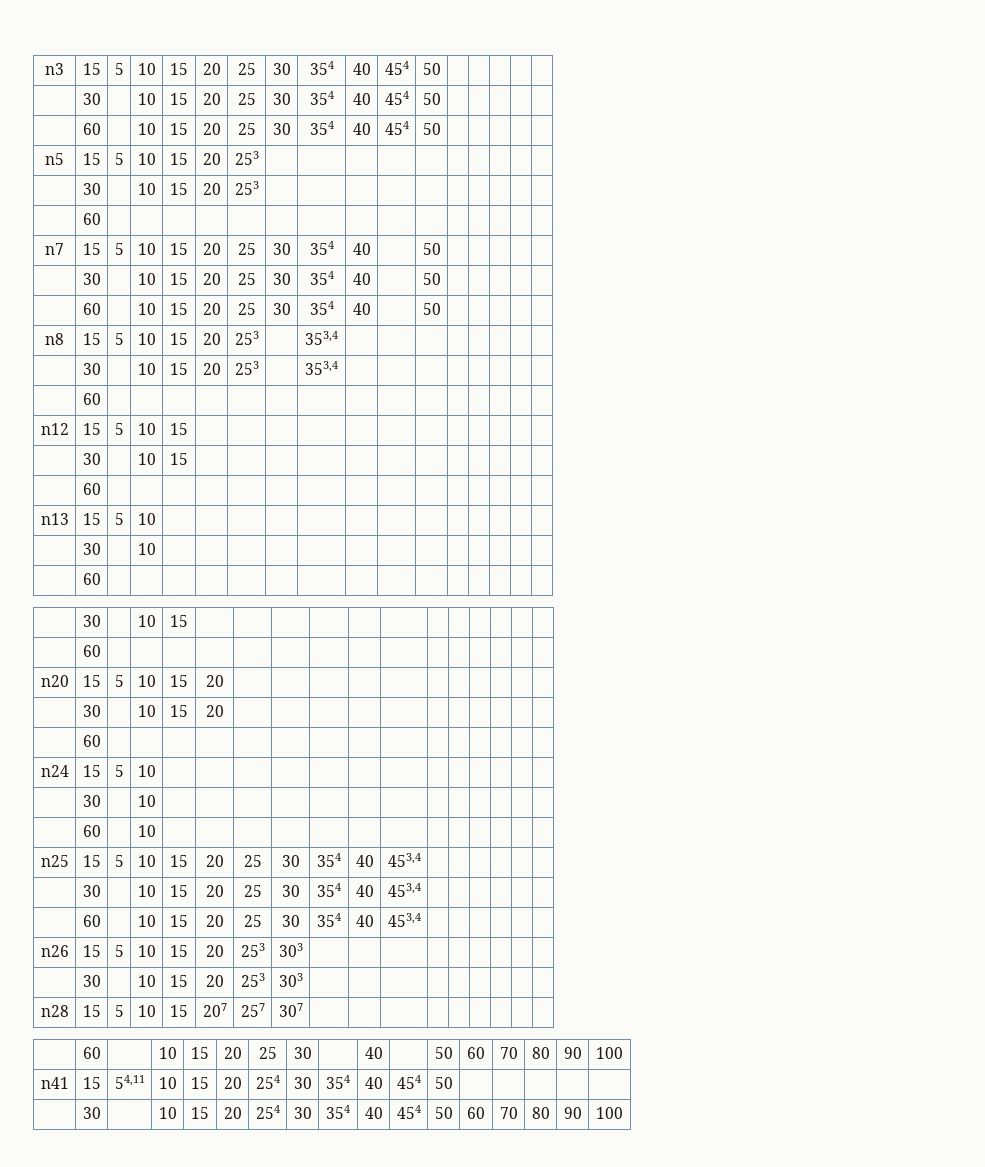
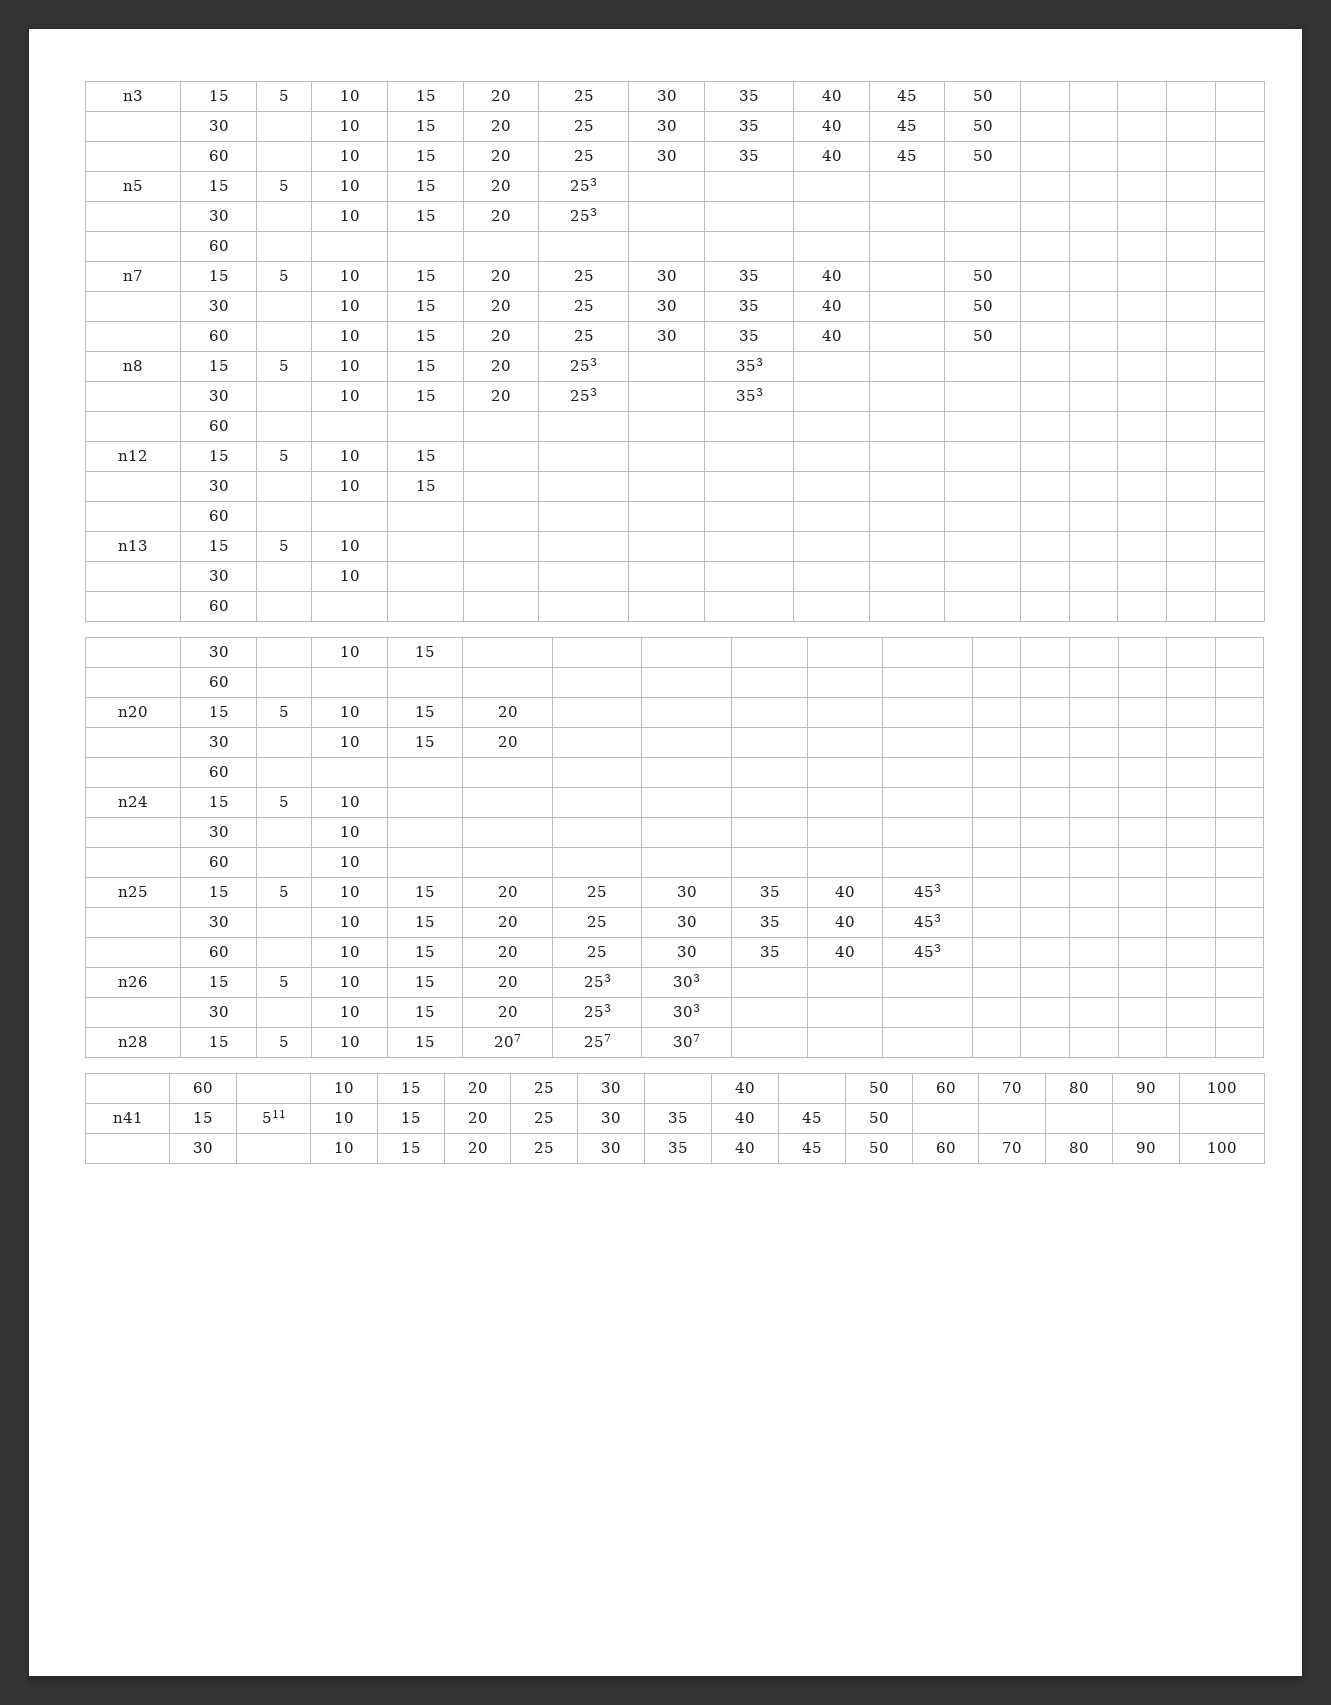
[309,61,334,75] [352,63,371,75] [384,61,409,75] [422,63,441,75] [82,93,101,105] [137,93,156,105] [170,93,188,105] [202,93,221,105] [237,93,256,105] [272,93,291,105] [309,91,334,105] [352,93,371,105] [384,91,409,105] [422,93,441,105] [82,123,101,135] [137,123,156,135] [170,123,188,135] [202,123,221,135] [237,123,256,135] [272,123,291,135] [309,121,334,135] [352,123,371,135] [384,121,409,135] 354 | 40 | 454 | 50 | | | | | // | 30 | | 10 | 15 | 20 | 25 | 30 | 354 | 40 | 454 | 50 | | | | | // | 60 | | 10 | 15 | 20 | 25 | 30 | 354 | 40 | 454 -> [739,90,759,101] [821,90,842,101] [897,90,917,101] [972,90,993,101] [208,120,229,131] [339,120,360,131] [415,120,436,131] [491,120,511,131] [573,120,594,131] [656,120,677,131] [739,120,759,131] [821,120,842,131] [897,120,917,131] [972,120,993,131] [208,150,229,161] [339,150,360,161] [415,150,436,161] [491,150,511,161] [573,150,594,161] [656,150,677,161] [739,150,759,161] [821,150,842,161] [897,150,917,161] 35 | 40 | 45 | 50 | | | | | // | 30 | | 10 | 15 | 20 | 25 | 30 | 35 | 40 | 45 | 50 | | | | | // | 60 | | 10 | 15 | 20 | 25 | 30 | 35 | 40 | 45
[309,241,334,255] 354 -> [739,270,759,281] 35
[309,271,334,285] 354 -> [739,300,759,311] 35
[309,301,334,315] 354 -> [739,330,759,341] 35
[305,331,338,345] [82,363,101,375] [137,363,156,375] [170,363,188,375] [202,363,221,375] [234,361,259,375] [305,361,338,375] 353,4 | | | | | | | | // | 30 | | 10 | 15 | 20 | 253 | | 353,4 -> [735,358,763,371] [208,390,229,401] [339,390,360,401] [415,390,436,401] [491,390,511,401] [570,388,597,401] [735,388,763,401] 353 | | | | | | | | // | 30 | | 10 | 15 | 20 | 253 | | 353
[317,853,341,867] [355,855,374,867] [387,853,421,867] [82,885,101,897] [137,885,156,897] [170,885,188,897] [205,885,224,897] [243,885,262,897] [281,885,300,897] [317,883,341,897] [355,885,374,897] [387,883,421,897] [82,915,101,927] [137,915,156,927] [170,915,188,927] [205,915,224,927] [243,915,262,927] [281,915,300,927] [317,913,341,927] [355,915,374,927] [387,913,421,927] 354 | 40 | 453,4 | | | | | | // | 30 | | 10 | 15 | 20 | 25 | 30 | 354 | 40 | 453,4 | | | | | | // | 60 | | 10 | 15 | 20 | 25 | 30 | 354 | 40 | 453,4 -> [759,886,780,897] [835,886,855,897] [914,884,941,897] [208,916,229,927] [339,916,360,927] [415,916,435,927] [497,916,518,927] [587,916,607,927] [676,916,697,927] [759,916,780,927] [835,916,855,927] [914,914,941,927] [208,946,229,957] [339,946,360,957] [415,946,435,957] [497,946,518,957] [587,946,607,957] [676,946,697,957] [759,946,780,957] [835,946,855,957] [914,944,941,957] 35 | 40 | 453 | | | | | | // | 30 | | 10 | 15 | 20 | 25 | 30 | 35 | 40 | 453 | | | | | | // | 60 | | 10 | 15 | 20 | 25 | 30 | 35 | 40 | 453
[114,1075,145,1089] [158,1077,177,1089] [191,1077,209,1089] [223,1077,242,1089] [255,1075,280,1089] [293,1077,312,1089] [326,1075,350,1089] [364,1077,383,1089] [396,1075,421,1089] [434,1077,453,1089] [82,1107,101,1119] [158,1107,177,1119] [191,1107,209,1119] [223,1107,242,1119] [255,1105,280,1119] [293,1107,312,1119] [326,1105,350,1119] [364,1107,383,1119] [396,1105,421,1119] 54,11 | 10 | 15 | 20 | 254 | 30 | 354 | 40 | 454 | 50 | | | | | // | 30 | | 10 | 15 | 20 | 254 | 30 | 354 | 40 | 454 -> [261,1110,286,1123] [334,1112,354,1123] [401,1112,421,1123] [467,1112,488,1123] [534,1112,554,1123] [601,1112,621,1123] [668,1112,688,1123] [735,1112,755,1123] [802,1112,822,1123] [869,1112,889,1123] [193,1142,213,1153] [334,1142,354,1153] [401,1142,421,1153] [467,1142,488,1153] [534,1142,554,1153] [601,1142,621,1153] [668,1142,688,1153] [735,1142,755,1153] [802,1142,822,1153] 511 | 10 | 15 | 20 | 25 | 30 | 35 | 40 | 45 | 50 | | | | | // | 30 | | 10 | 15 | 20 | 25 | 30 | 35 | 40 | 45

